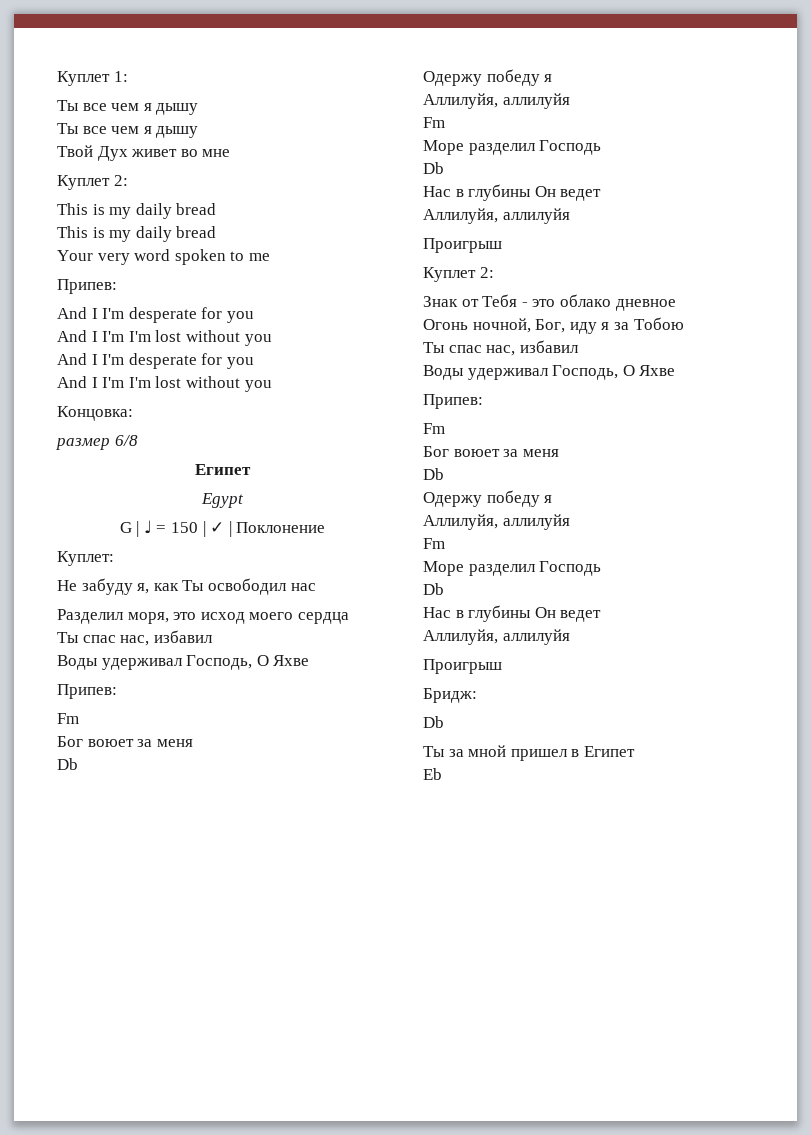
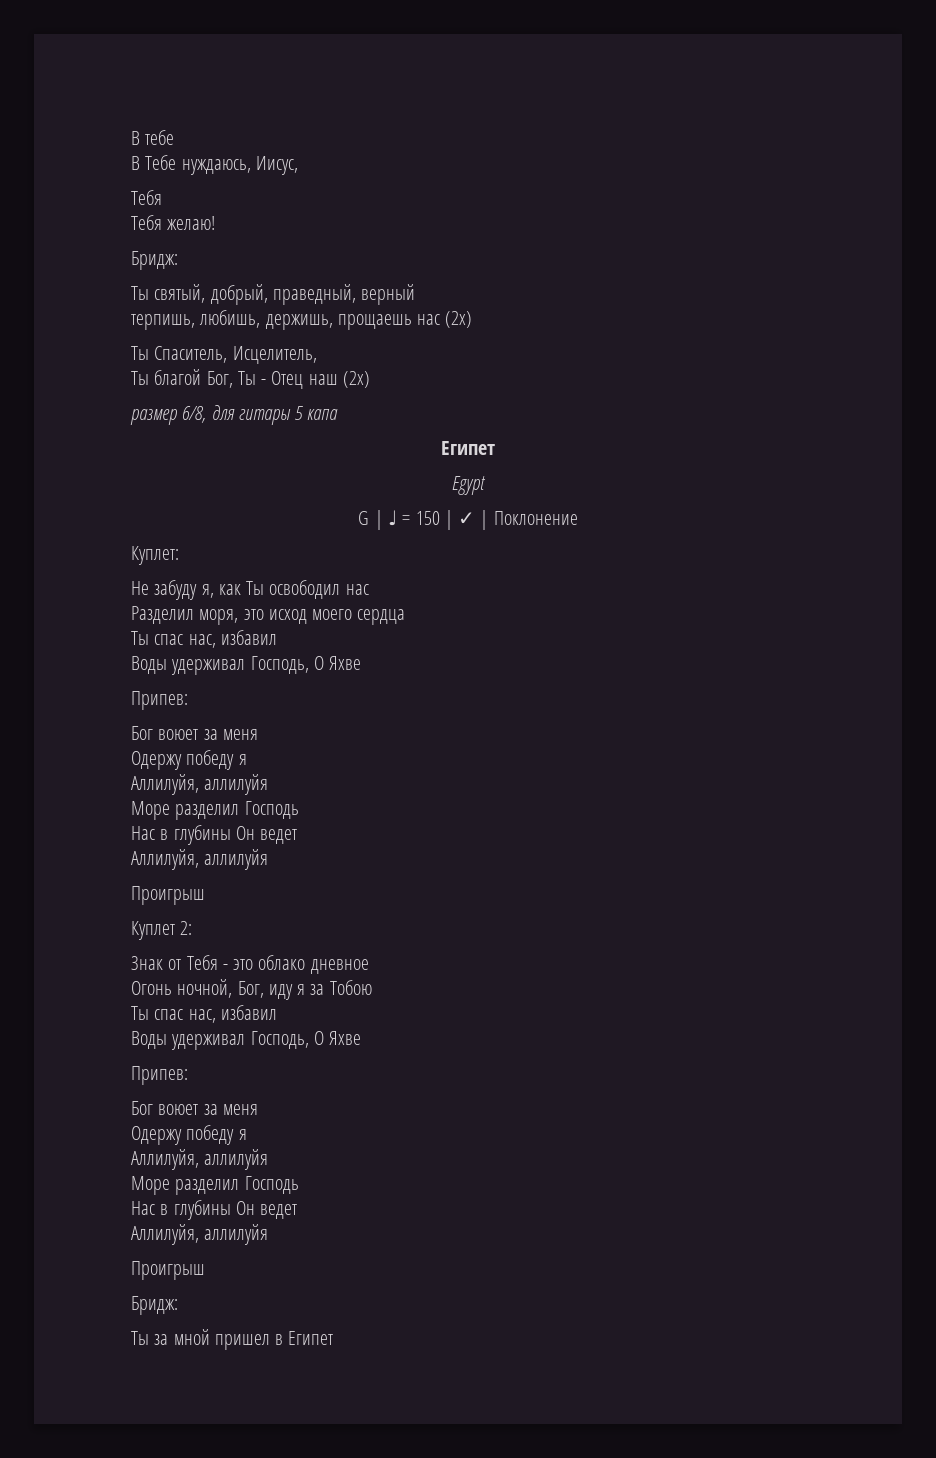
[57,71,128,86] [57,100,199,115] [57,123,199,138] [57,145,231,161] [57,175,128,190] [57,203,217,219] [57,226,217,242] [57,249,270,265] [57,279,117,294] [57,307,254,323] [57,330,272,346] [57,353,254,369] [57,376,272,392] [57,406,133,421] [56,435,138,450] Куплет 1: // Ты все чем я дышу // Ты все чем я дышу // Твой Дух живет во мне // Куплет 2: // This is my daily bread // This is my daily bread // Your very word spoken to me // Припев: // And I I'm desperate for you // And I I'm I'm lost without you // And I I'm desperate for you // And I I'm I'm lost without you // Концовка: // размер 6/8 -> [131,130,175,145] [131,155,298,175] [131,190,162,205] [131,215,216,230] [131,251,178,270] [131,284,416,305] [131,310,473,330] [131,346,317,364] [131,369,370,389] [130,405,339,425] В тебе // В Тебе нуждаюсь, Иисус, // Тебя // Тебя желаю! // Бридж: // Ты святый, добрый, праведный, верный // терпишь, любишь, держишь, прощаешь нас (2х) // Ты Спаситель, Исцелитель, // Ты благой Бог, Ты - Отец наш (2х) // размер 6/8, для гитары 5 капа
[57,713,79,724] [57,736,193,747] [57,758,78,770] [423,69,553,86] [423,93,570,109] [423,117,445,128] [423,140,602,155] [423,162,444,174] // Fm // Бог воюет за меня // Db // Одержу победу я // Аллилуйя, аллилуйя // Fm // Море разделил Господь // Db -> [131,726,258,740] [131,750,247,770] [131,774,269,795] [131,801,299,820] // Бог воюет за меня // Одержу победу я // Аллилуйя, аллилуйя // Море разделил Господь
[423,423,445,434] [423,446,559,457] [423,468,444,480] [423,490,553,507] [423,514,570,530] [423,538,445,549] [423,561,602,576] [423,583,444,595] // Fm // Бог воюет за меня // Db // Одержу победу я // Аллилуйя, аллилуйя // Fm // Море разделил Господь // Db -> [131,1101,258,1115] [131,1125,247,1145] [131,1149,269,1170] [131,1176,299,1195] // Бог воюет за меня // Одержу победу я // Аллилуйя, аллилуйя // Море разделил Господь
[423,716,444,728] // Db -> (178, 1305) none
[423,768,442,780] // Eb -> (334, 1338) none

